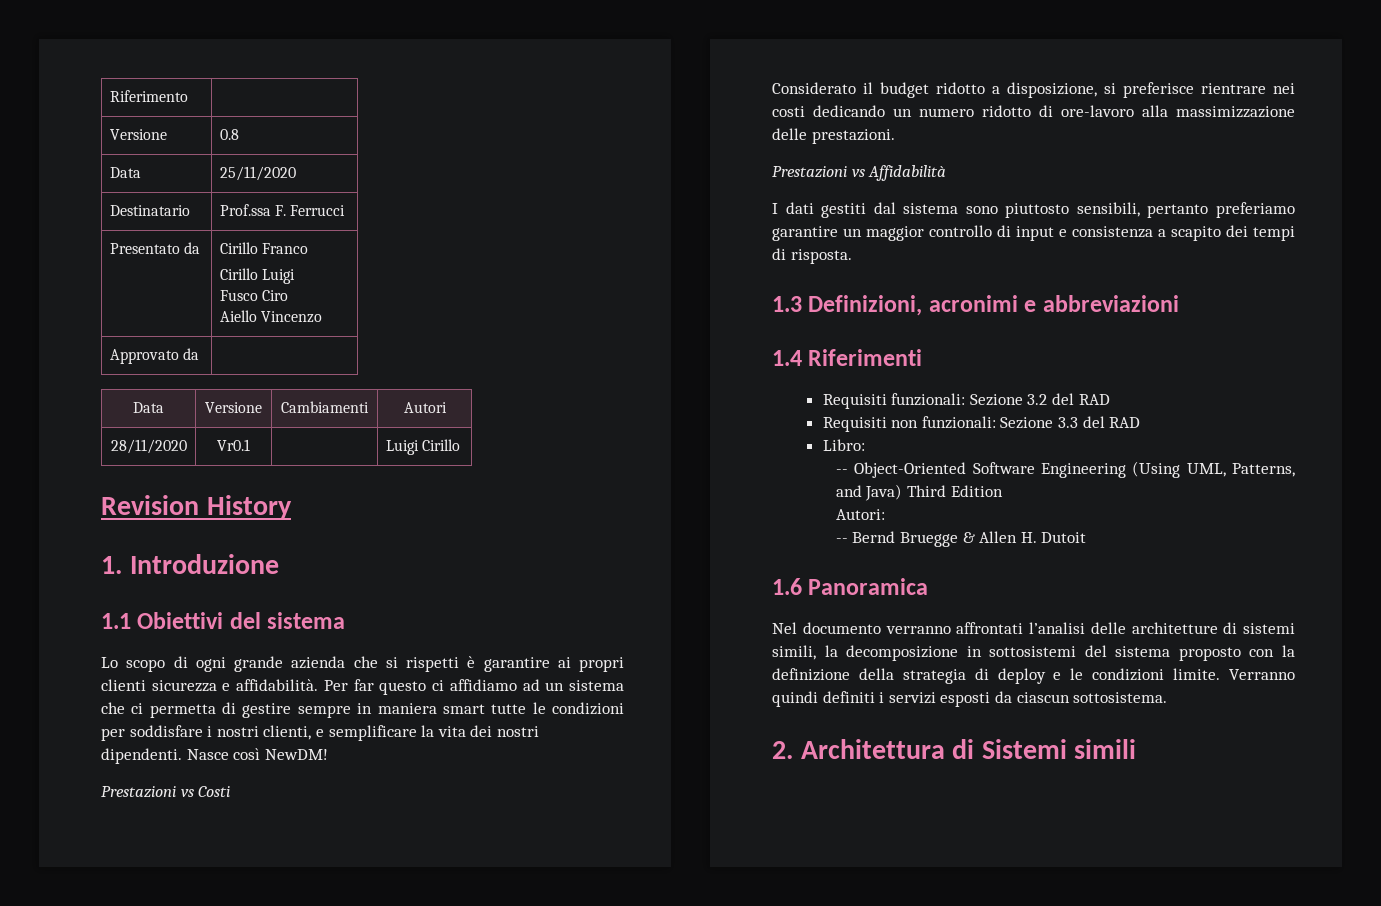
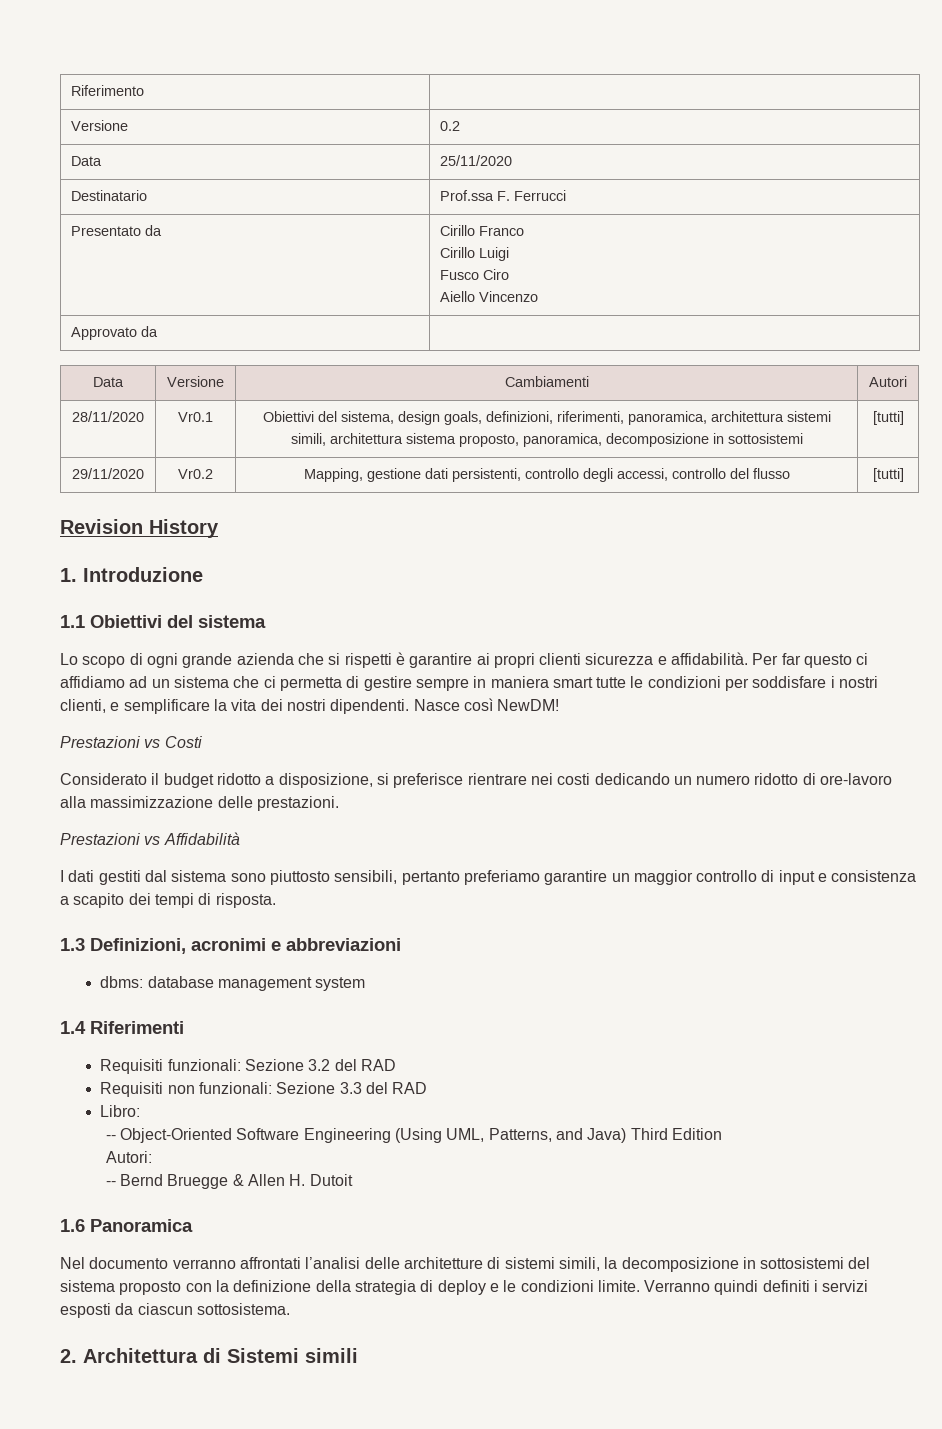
[219,129,239,140] 0.8 -> [440,121,461,131] 0.2
[385,439,461,455] | Luigi Cirillo -> [262,411,831,425] [290,433,803,447] [872,411,904,425] [72,468,144,479] [178,469,213,479] [303,468,790,482] [872,468,904,482] Obiettivi del sistema, design goals, definizioni, riferimenti, panoramica, architettura sistemi simili, architettura sistema proposto, panoramica, decomposizione in sottosistemi | [tutti] // 29/11/2020 | Vr0.2 | Mapping, gestione dati persistenti, controllo degli accessi, controllo del flusso | [tutti]
(1179, 303) none -> [100,976,366,991] // dbms: database management system

